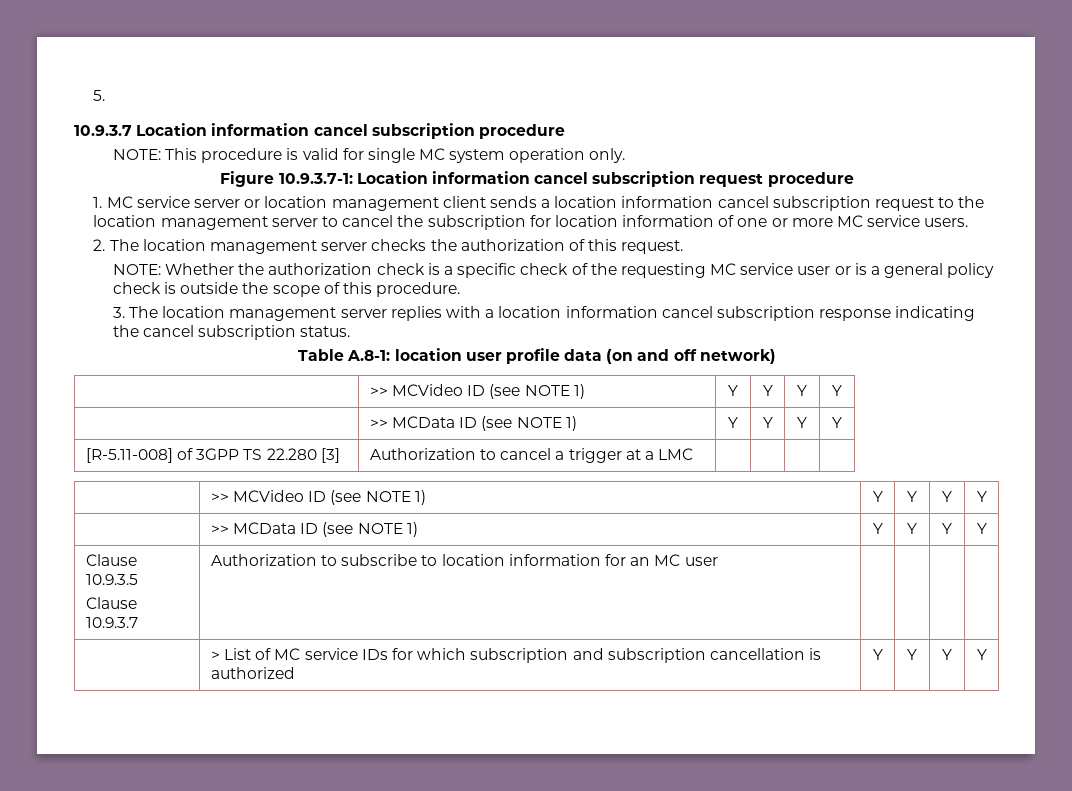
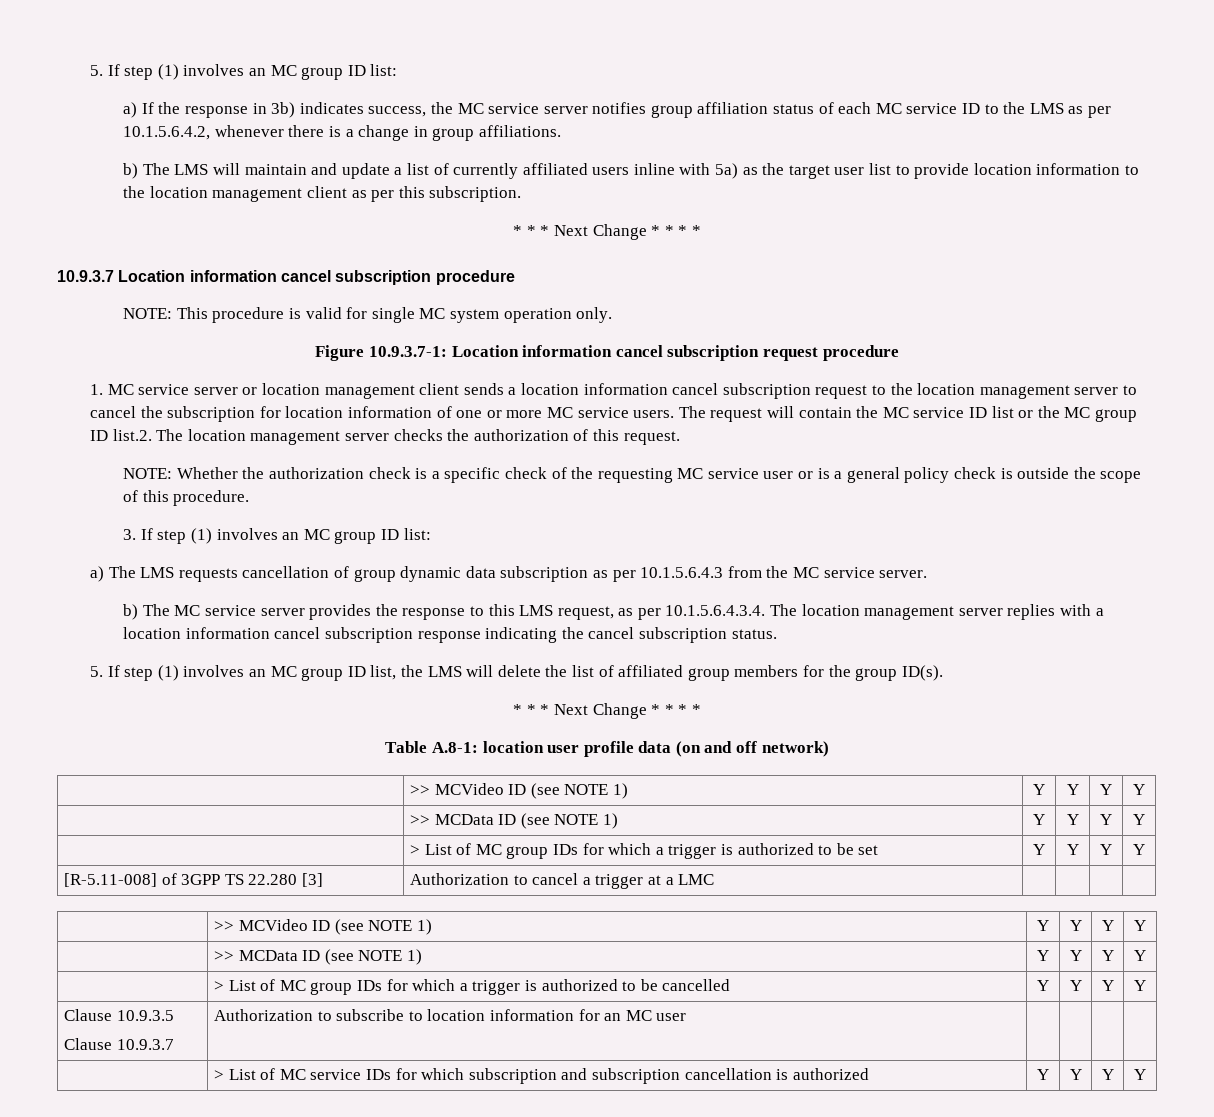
[93,90,106,101] 5. -> [90,64,398,80] [123,102,1111,118] [123,125,561,141] [123,163,1139,179] [123,186,522,202] [513,224,701,240] 5. If step (1) involves an MC group ID list: // a) If the response in 3b) indicates success, the MC service server notifies group affiliation status of each MC service ID to the LMS as per 10.1.5.6.4.2, whenever there is a change in group affiliations. // b) The LMS will maintain and update a list of currently affiliated users inline with 5a) as the target user list to provide location information to the location management client as per this subscription. // * * * Next Change * * * *
[93,239,106,251] // 2. -> [678,406,1137,422] [90,429,152,441] The request will contain the MC service ID list or the MC group ID list.2.
(125, 312) none -> [140,528,431,544] [90,566,928,582] [123,604,766,620] If step (1) involves an MC group ID list: // a) The LMS requests cancellation of group dynamic data subscription as per 10.1.5.6.4.3 from the MC service server. // b) The MC service server provides the response to this LMS request, as per 10.1.5.6.4.3.4.
(351, 331) none -> [90,665,943,681] [513,703,701,719] // 5. If step (1) involves an MC group ID list, the LMS will delete the list of affiliated group members for the group ID(s). // * * * Next Change * * * *
(842, 422) none -> [410,843,879,859] [1033,844,1045,855] [1066,844,1079,855] [1100,844,1112,855] [1133,844,1145,855] // | > List of MC group IDs for which a trigger is authorized to be set | Y | Y | Y | Y
(987, 528) none -> [214,979,731,995] [1037,980,1049,991] [1069,980,1082,991] [1101,980,1114,991] [1134,980,1146,991] // | > List of MC group IDs for which a trigger is authorized to be cancelled | Y | Y | Y | Y

